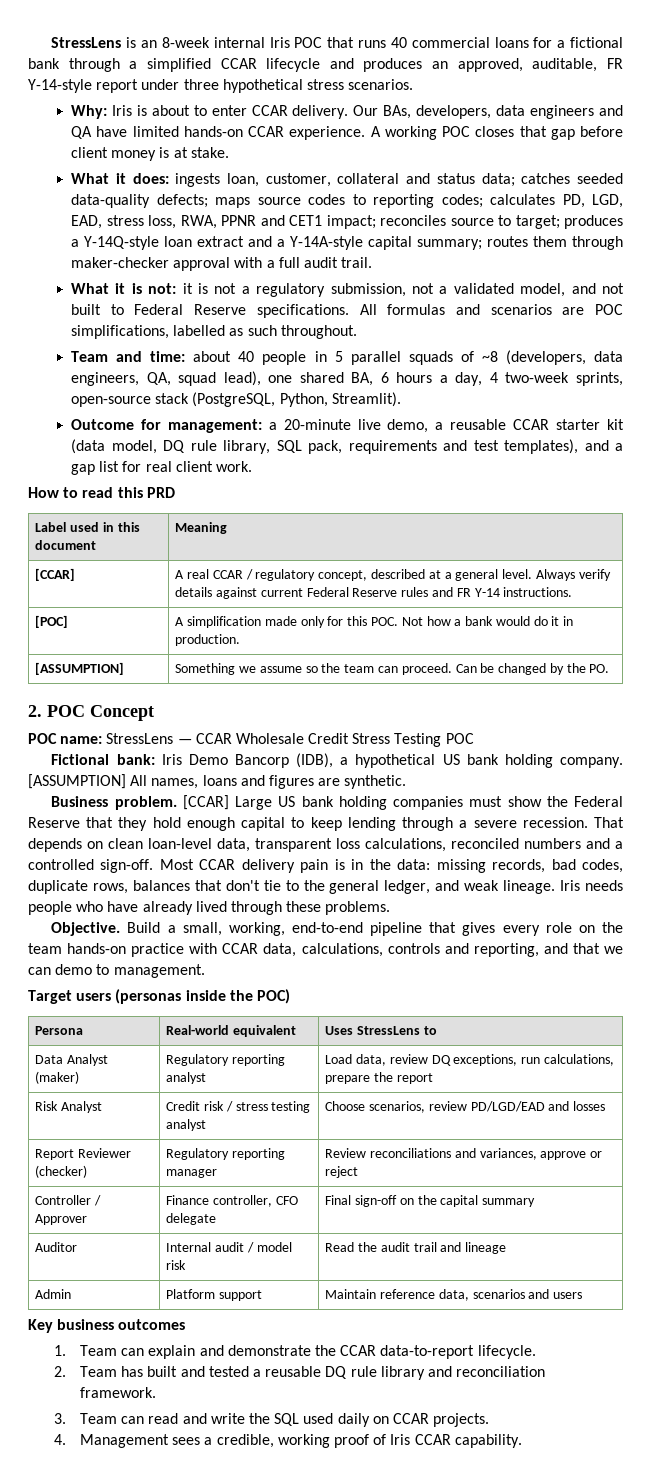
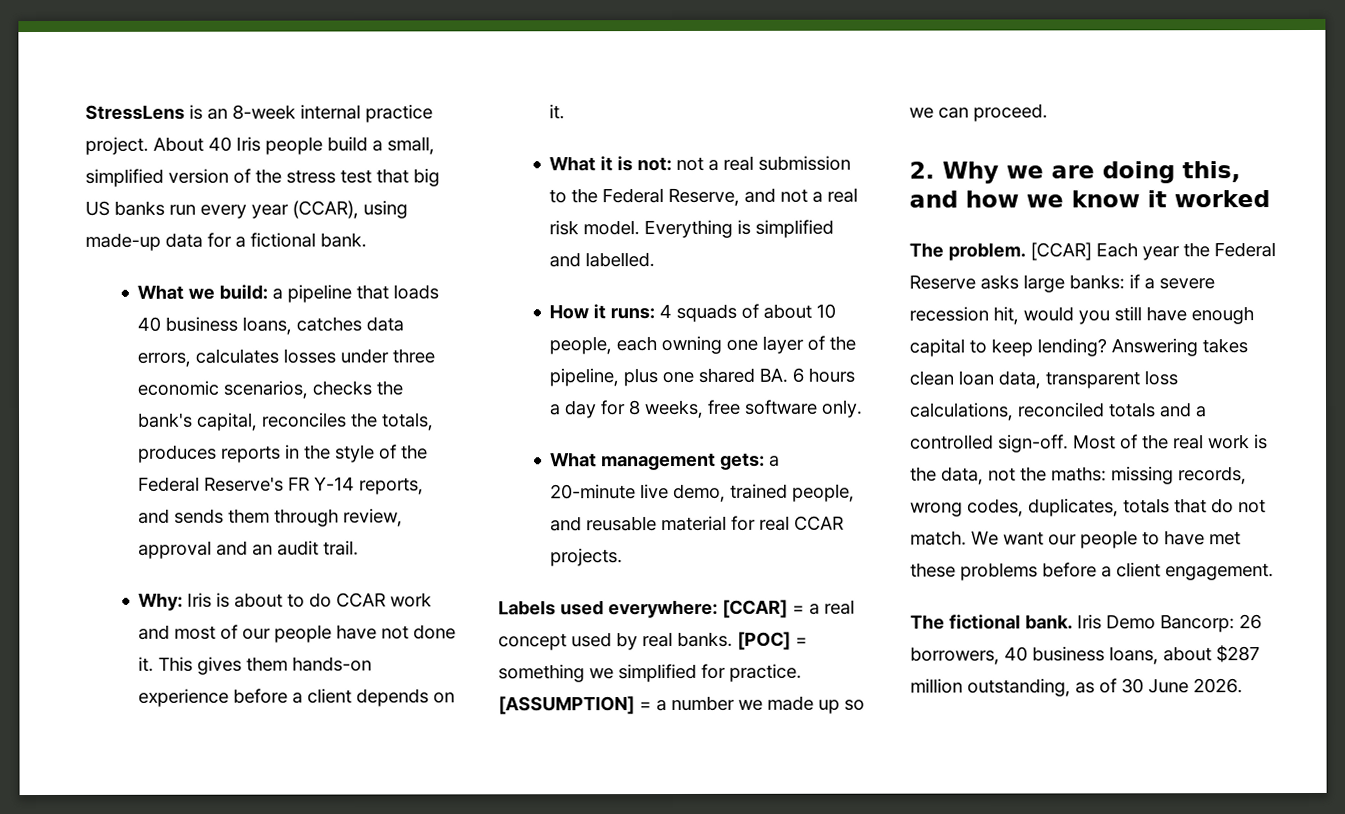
[269,37,623,48] [28,58,623,72] [28,79,414,93] Iris POC that runs 40 commercial loans for a fictional bank through a simplified CCAR lifecycle and produces an approved, auditable, FR Y-14-style report under three hypothetical stress scenarios. -> [365,104,433,123] [85,136,435,155] [85,168,440,187] [85,200,408,219] [85,232,367,251] [137,284,440,303] [137,316,405,335] [137,348,436,367] [137,380,404,399] [138,412,435,431] [138,444,429,463] [138,476,425,495] [138,508,404,527] [138,540,360,559] practice project. About 40 Iris people build a small, simplified version of the stress test that big US banks run every year (CCAR), using made-up data for a fictional bank. // What we build: a pipeline that loads 40 business loans, catches data errors, calculates losses under three economic scenarios, checks the bank's capital, reconciles the totals, produces reports in the style of the Federal Reserve's FR Y-14 reports, and sends them through review, approval and an audit trail.
[211,105,624,119] [71,126,623,140] [71,147,229,161] [71,173,624,187] [71,194,623,208] [71,215,623,229] [71,236,624,250] [71,257,373,271] [71,283,624,297] [71,304,623,318] [71,325,357,339] [71,350,623,365] [71,371,261,386] enter CCAR delivery. Our BAs, developers, data engineers and QA have limited hands-on CCAR experience. A working POC closes that gap before client money is at stake. // What it does: ingests loan, customer, collateral and status data; catches seeded data-quality defects; maps source codes to reporting codes; calculates PD, LGD, EAD, stress loss, RWA, PPNR and CET1 impact; reconciles source to target; produces a Y-14Q-style loan extract and a Y-14A-style capital summary; routes them through maker-checker approval with a full audit trail. // What it is not: it is not a regulatory submission, not a validated model, and not built to Federal Reserve specifications. All formulas and scenarios are POC simplifications, labelled as such throughout. // Team and time: about 40 people in 5 parallel squads of ~8 (developers, data engineers, QA, squad lead), -> [309,592,433,608] [138,624,457,643] [138,656,373,675] [138,688,456,707] [549,104,566,120] [549,155,852,172] [549,187,859,207] [549,219,835,239] [549,252,656,268] [549,303,837,322] [549,335,857,355] [549,368,659,387] do CCAR work and most of our people have not done it. This gives them hands-on experience before a client depends on it. // What it is not: not a real submission to the Federal Reserve, and not a real risk model. Everything is simplified and labelled. // How it runs: 4 squads of about 10 people, each owning one layer of the pipeline, plus
[351,372,374,386] BA, -> [759,367,789,383] BA.
[455,372,623,386] [71,392,401,407] [71,419,625,433] [71,439,623,454] [71,461,252,475] [28,487,175,498] [35,522,140,532] [35,540,97,550] [175,522,228,534] [35,568,76,581] [175,569,611,581] [175,587,573,599] [35,615,69,628] [175,616,574,628] [175,634,241,646] [35,662,125,675] [175,663,610,675] [28,705,154,721] [28,733,474,747] [51,753,624,768] [28,774,407,789] [51,795,623,810] [28,817,624,831] [28,838,212,852] day, 4 two-week sprints, open-source stack (PostgreSQL, Python, Streamlit). // Outcome for management: a 20-minute live demo, a reusable CCAR starter kit (data model, DQ rule library, SQL pack, requirements and test templates), and a gap list for real client work. // How to read this PRD // Label used in this document | Meaning // [CCAR] | A real CCAR / regulatory concept, described at a general level. Always verify details against current Federal Reserve rules and FR Y-14 instructions. // [POC] | A simplification made only for this POC. Not how a bank would do it in production. // [ASSUMPTION] | Something we assume so the team can proceed. Can be changed by the PO. // 2. POC Concept // POC name: StressLens — CCAR Wholesale Credit Stress Testing POC // Fictional bank: Iris Demo Bancorp (IDB), a hypothetical US bank holding company. [ASSUMPTION] All names, loans and figures are synthetic. // Business problem. [CCAR] Large US bank holding companies must show the Federal Reserve that they hold enough capital to keep lending through a severe recession. That depends on clean loan-level -> [564,399,864,419] [550,452,781,471] [550,483,856,502] [550,515,845,532] [550,548,624,567] [498,599,855,619] [498,631,808,651] [498,663,802,683] [498,695,865,715] [909,103,1048,122] [909,161,1241,184] [909,190,1270,208] [909,242,1276,261] [909,274,1215,293] [909,306,1254,325] [909,338,1248,357] [909,370,994,386] day for 8 weeks, free software only. // What management gets: a 20-minute live demo, trained people, and reusable material for real CCAR projects. // Labels used everywhere: [CCAR] = a real concept used by real banks. [POC] = something we simplified for practice. [ASSUMPTION] = a number we made up so we can proceed. // 2. Why we are doing this, and how we know it worked // The problem. [CCAR] Each year the Federal Reserve asks large banks: if a severe recession hit, would you still have enough capital to keep lending? Answering takes clean loan
[524,838,581,849] numbers -> [1108,402,1156,418] totals
[199,859,623,873] [28,880,624,894] [28,901,391,915] [51,922,623,936] [28,943,623,957] [28,964,205,978] [28,989,290,1004] [35,1026,84,1035] [166,1025,297,1037] [325,1026,437,1035] [35,1054,109,1066] [35,1071,80,1084] [166,1054,286,1066] [166,1072,207,1084] [325,1054,614,1066] [325,1072,433,1084] [35,1101,103,1113] [166,1101,311,1113] [166,1119,207,1131] [325,1101,606,1113] [35,1148,132,1160] [35,1165,88,1178] [166,1148,286,1160] [166,1169,218,1178] [325,1148,603,1160] [325,1166,359,1178] [35,1195,102,1206] [35,1214,88,1225] [166,1195,298,1207] [166,1213,217,1225] [325,1195,536,1207] [35,1242,78,1252] [166,1242,292,1253] [166,1260,187,1270] [325,1242,507,1254] [35,1289,72,1299] [166,1289,263,1301] [325,1289,583,1301] [28,1319,186,1333] [54,1345,536,1359] [54,1366,546,1380] [80,1387,157,1398] [54,1413,490,1427] [54,1434,522,1448] CCAR delivery pain is in the data: missing records, bad codes, duplicate rows, balances that don't tie to the general ledger, and weak lineage. Iris needs people who have already lived through these problems. // Objective. Build a small, working, end-to-end pipeline that gives every role on the team hands-on practice with CCAR data, calculations, controls and reporting, and that we can demo to management. // Target users (personas inside the POC) // Persona | Real-world equivalent | Uses StressLens to // Data Analyst (maker) | Regulatory reporting analyst | Load data, review DQ exceptions, run calculations, prepare the report // Risk Analyst | Credit risk / stress testing analyst | Choose scenarios, review PD/LGD/EAD and losses // Report Reviewer (checker) | Regulatory reporting manager | Review reconciliations and variances, approve or reject // Controller / Approver | Finance controller, CFO delegate | Final sign-off on the capital summary // Auditor | Internal audit / model risk | Read the audit trail and lineage // Admin | Platform support | Maintain reference data, scenarios and users // Key business outcomes // 1. Team can explain and demonstrate the CCAR data-to-report lifecycle. // 2. Team has built and tested a reusable DQ rule library and reconciliation framework. // 3. Team can read and write the SQL used daily on CCAR projects. // 4. Management sees a credible, working proof of Iris CCAR capability. -> [1120,434,1268,450] [910,466,1247,485] [910,498,1266,517] [910,530,1241,549] [910,562,1274,581] [910,614,1262,633] [910,645,1260,665] [910,678,1243,697] of the real work is the data, not the maths: missing records, wrong codes, duplicates, totals that do not match. We want our people to have met these problems before a client engagement. // The fictional bank. Iris Demo Bancorp: 26 borrowers, 40 business loans, about $287 million outstanding, as of 30 June 2026.

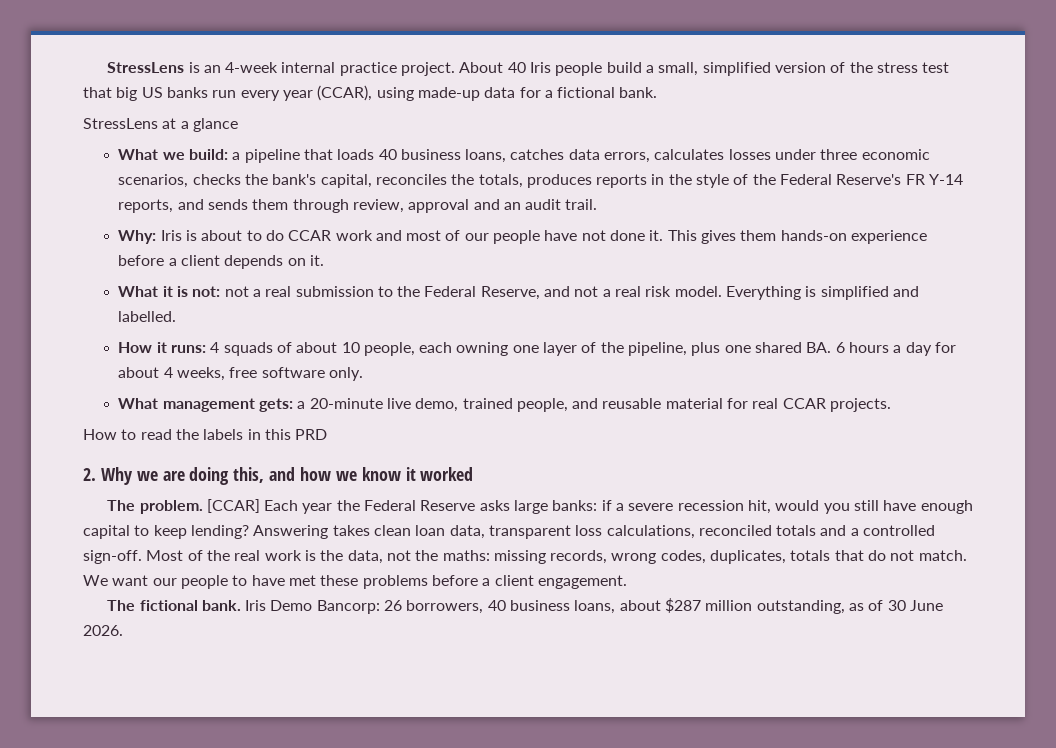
[232,104,296,120] 8-week -> [225,62,279,73] 4-week
(367, 240) none -> [83,118,238,132] // StressLens at a glance
[628,400,642,416] 8 -> [118,367,173,378] about 4
[498,599,855,619] [498,631,808,651] [498,663,802,683] [498,695,865,715] [909,103,1048,122] Labels used everywhere: [CCAR] = a real concept used by real banks. [POC] = something we simplified for practice. [ASSUMPTION] = a number we made up so we can proceed. -> [83,429,328,440] How to read the labels in this PRD

